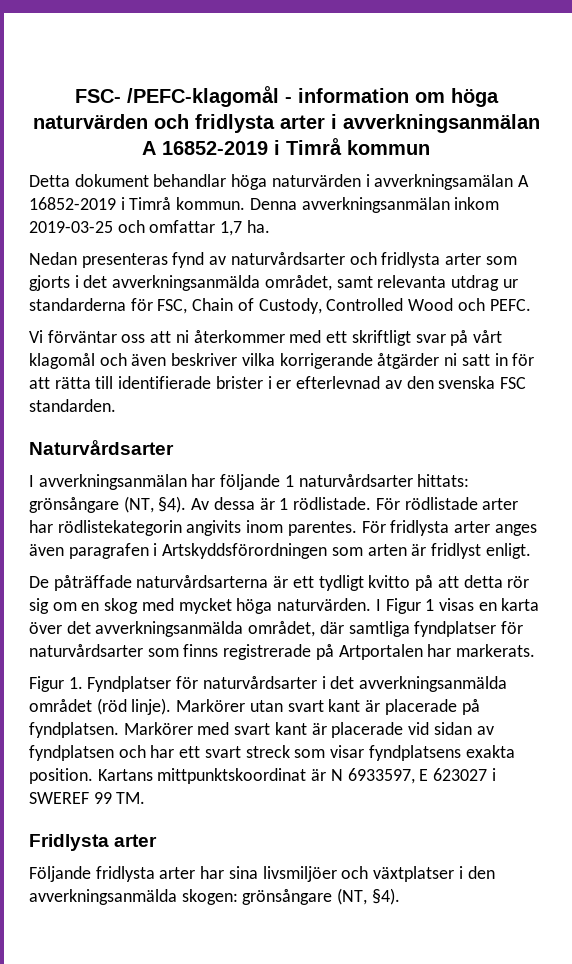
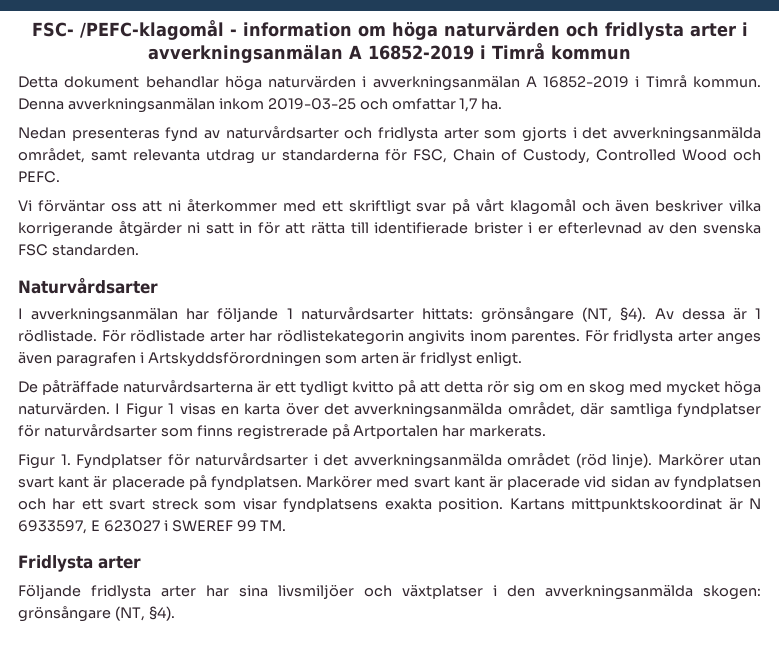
[374,174,514,190] avverkningsamälan -> [372,75,520,91] avverkningsanmälan

